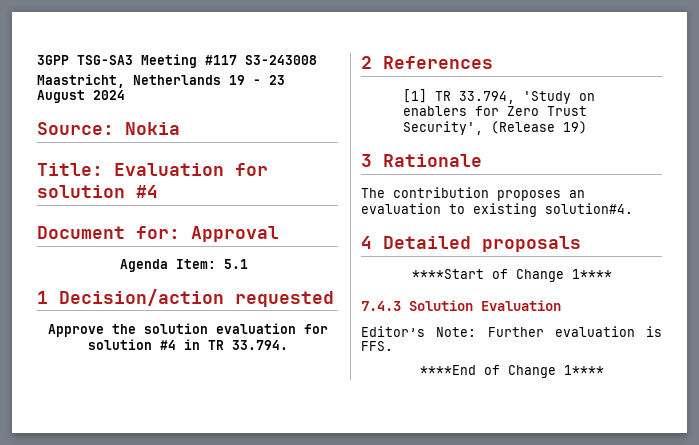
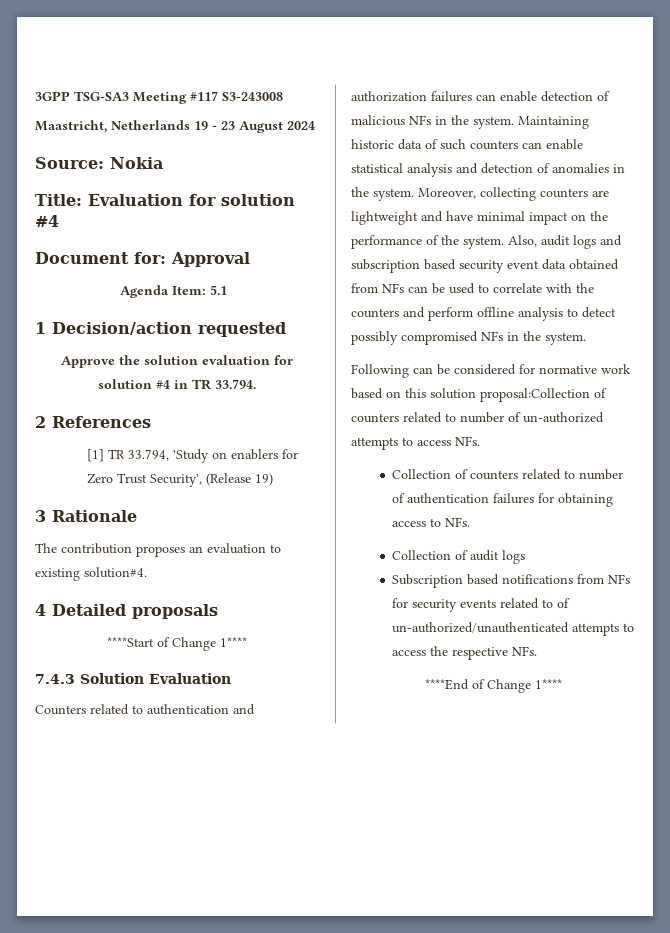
[361,326,662,337] [361,341,393,351] Editor’s Note: Further evaluation is FFS. -> [35,704,255,715] [351,91,610,102] [351,115,589,129] [351,139,583,150] [351,163,625,177] [351,187,609,201] [351,211,608,225] [351,235,622,249] [351,259,619,273] [351,283,594,294] [351,307,616,321] [351,331,586,345] [351,364,631,378] [351,388,607,402] [351,412,604,423] [351,436,480,450] [392,469,624,480] [392,493,614,507] [392,517,471,527] [392,550,526,564] [392,574,631,588] [392,598,571,612] [392,622,635,636] [392,646,538,660] Counters related to authentication and authorization failures can enable detection of malicious NFs in the system. Maintaining historic data of such counters can enable statistical analysis and detection of anomalies in the system. Moreover, collecting counters are lightweight and have minimal impact on the performance of the system. Also, audit logs and subscription based security event data obtained from NFs can be used to correlate with the counters and perform offline analysis to detect possibly compromised NFs in the system. // Following can be considered for normative work based on this solution proposal:Collection of counters related to number of un-authorized attempts to access NFs. // Collection of counters related to number of authentication failures for obtaining access to NFs. // Collection of audit logs // Subscription based notifications from NFs for security events related to of un-authorized/unauthenticated attempts to access the respective NFs.

